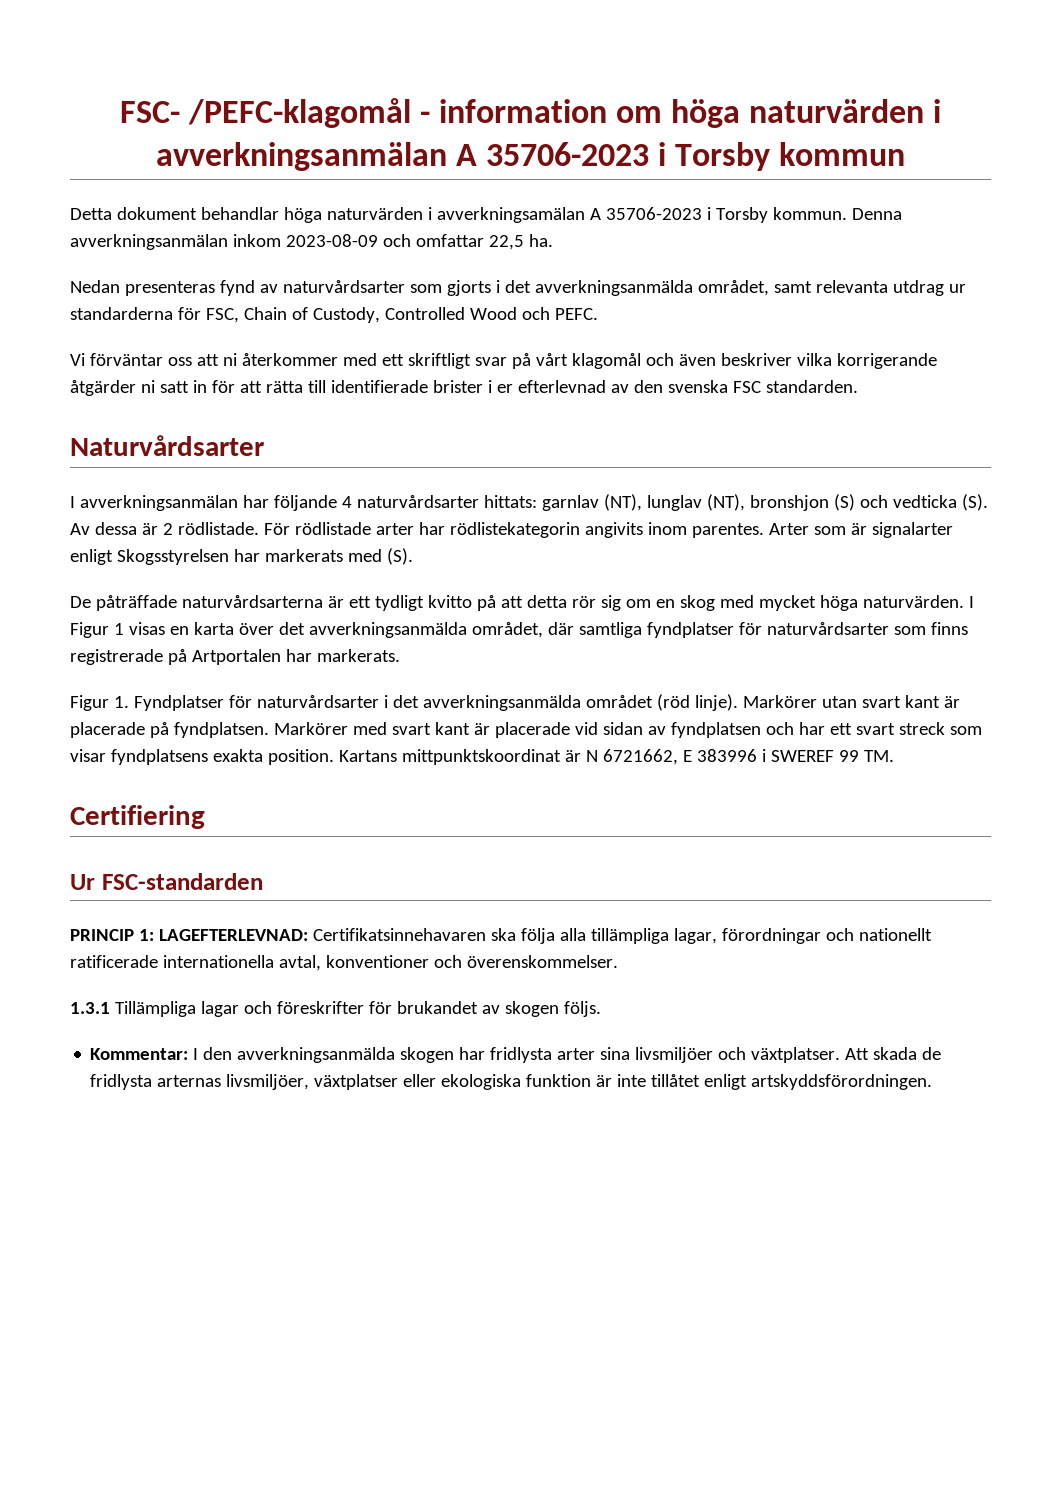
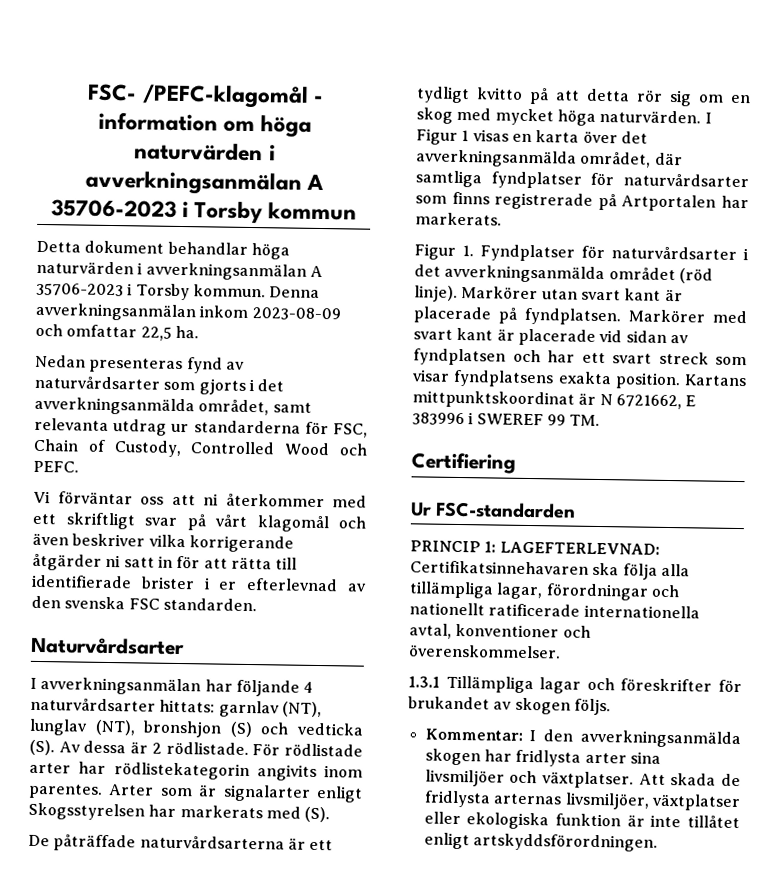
[436,207,585,223] avverkningsamälan -> [145,262,307,281] avverkningsanmälan

